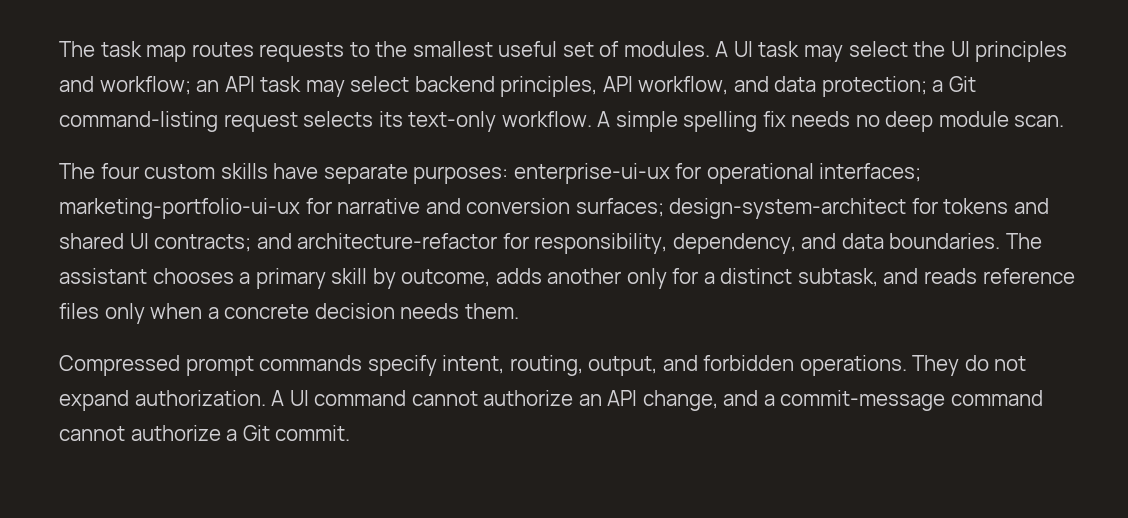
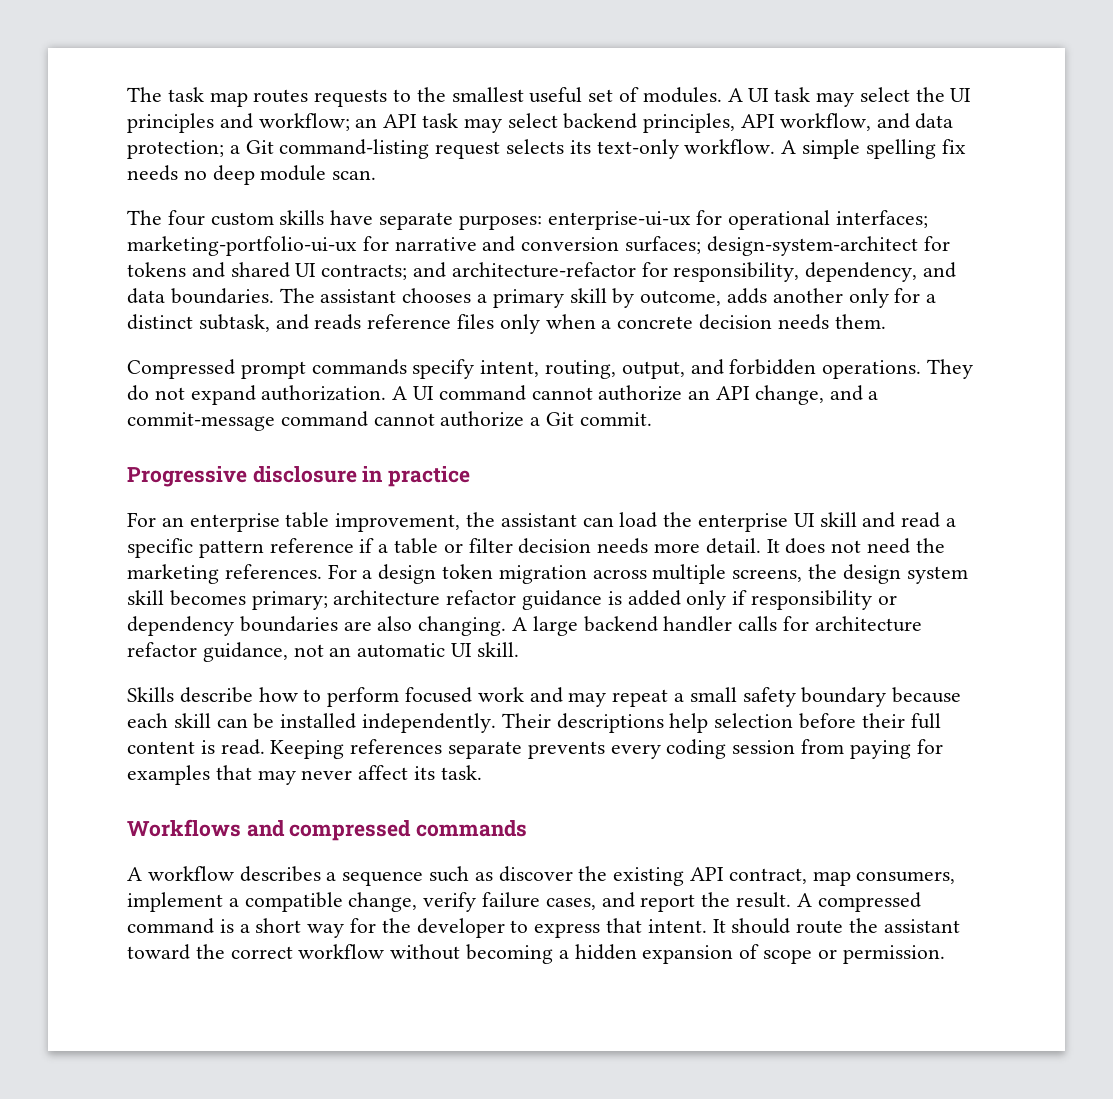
(351, 433) none -> [127,466,471,487] [127,512,957,532] [127,538,945,558] [127,564,968,584] [127,590,897,610] [127,616,922,636] [127,642,519,662] [127,687,962,707] [127,713,941,733] [127,739,943,759] [127,765,482,785] [127,819,528,841] [127,866,956,886] [127,892,921,912] [127,918,960,938] [127,944,945,964] // Progressive disclosure in practice // For an enterprise table improvement, the assistant can load the enterprise UI skill and read a specific pattern reference if a table or filter decision needs more detail. It does not need the marketing references. For a design token migration across multiple screens, the design system skill becomes primary; architecture refactor guidance is added only if responsibility or dependency boundaries are also changing. A large backend handler calls for architecture refactor guidance, not an automatic UI skill. // Skills describe how to perform focused work and may repeat a small safety boundary because each skill can be installed independently. Their descriptions help selection before their full content is read. Keeping references separate prevents every coding session from paying for examples that may never affect its task. // Workflows and compressed commands // A workflow describes a sequence such as discover the existing API contract, map consumers, implement a compatible change, verify failure cases, and report the result. A compressed command is a short way for the developer to express that intent. It should route the assistant toward the correct workflow without becoming a hidden expansion of scope or permission.

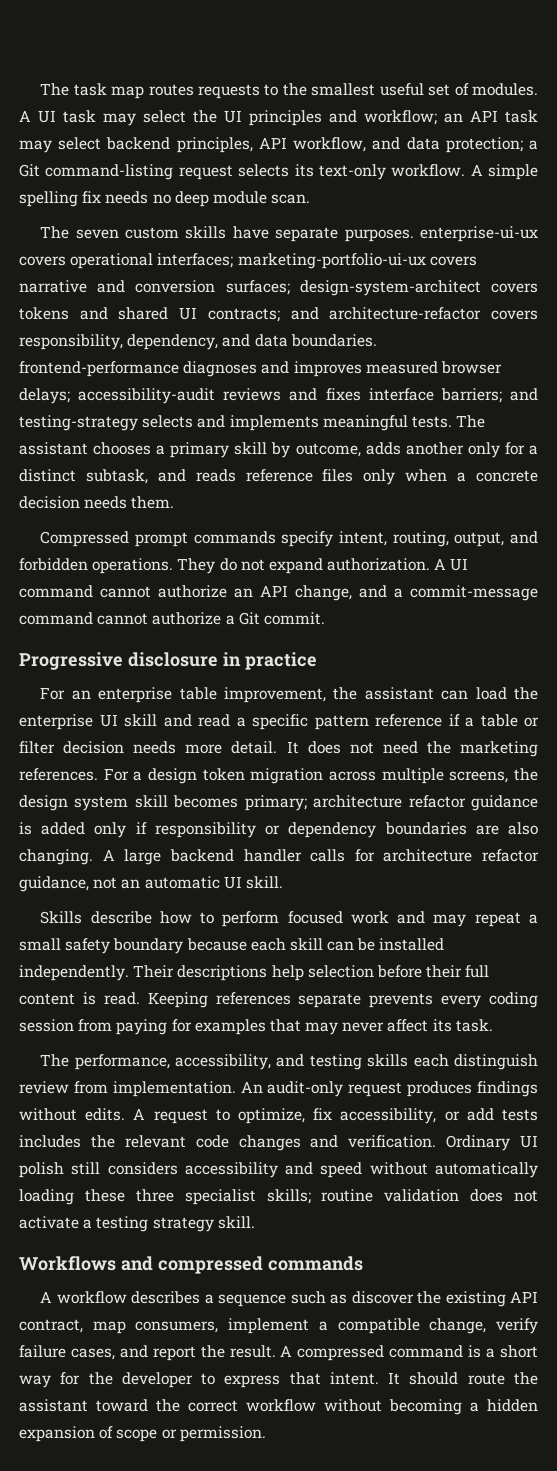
[167,210,205,226] four -> [75,229,119,239] seven
[458,210,723,230] purposes: enterprise-ui-ux for -> [344,226,538,242] [19,256,66,266] purposes. enterprise-ui-ux covers
[362,236,389,251] for -> [429,256,477,266] covers
[923,236,950,251] for -> [491,283,538,293] covers
[641,262,668,277] for -> [491,310,538,320] covers
(274, 296) none -> [19,361,502,377] [19,388,539,404] [19,415,452,431] frontend-performance diagnoses and improves measured browser delays; accessibility-audit reviews and fixes interface barriers; and testing-strategy selects and implements meaningful tests.
(482, 772) none -> [40,1054,539,1070] [19,1081,538,1097] [19,1108,538,1124] [19,1135,538,1151] [19,1162,538,1178] [19,1189,538,1205] [19,1216,255,1232] // The performance, accessibility, and testing skills each distinguish review from implementation. An audit-only request produces findings without edits. A request to optimize, fix accessibility, or add tests includes the relevant code changes and verification. Ordinary UI polish still considers accessibility and speed without automatically loading these three specialist skills; routine validation does not activate a testing strategy skill.

